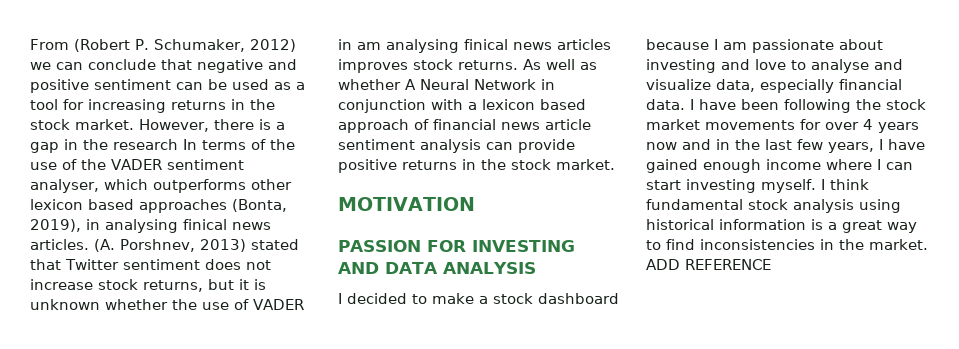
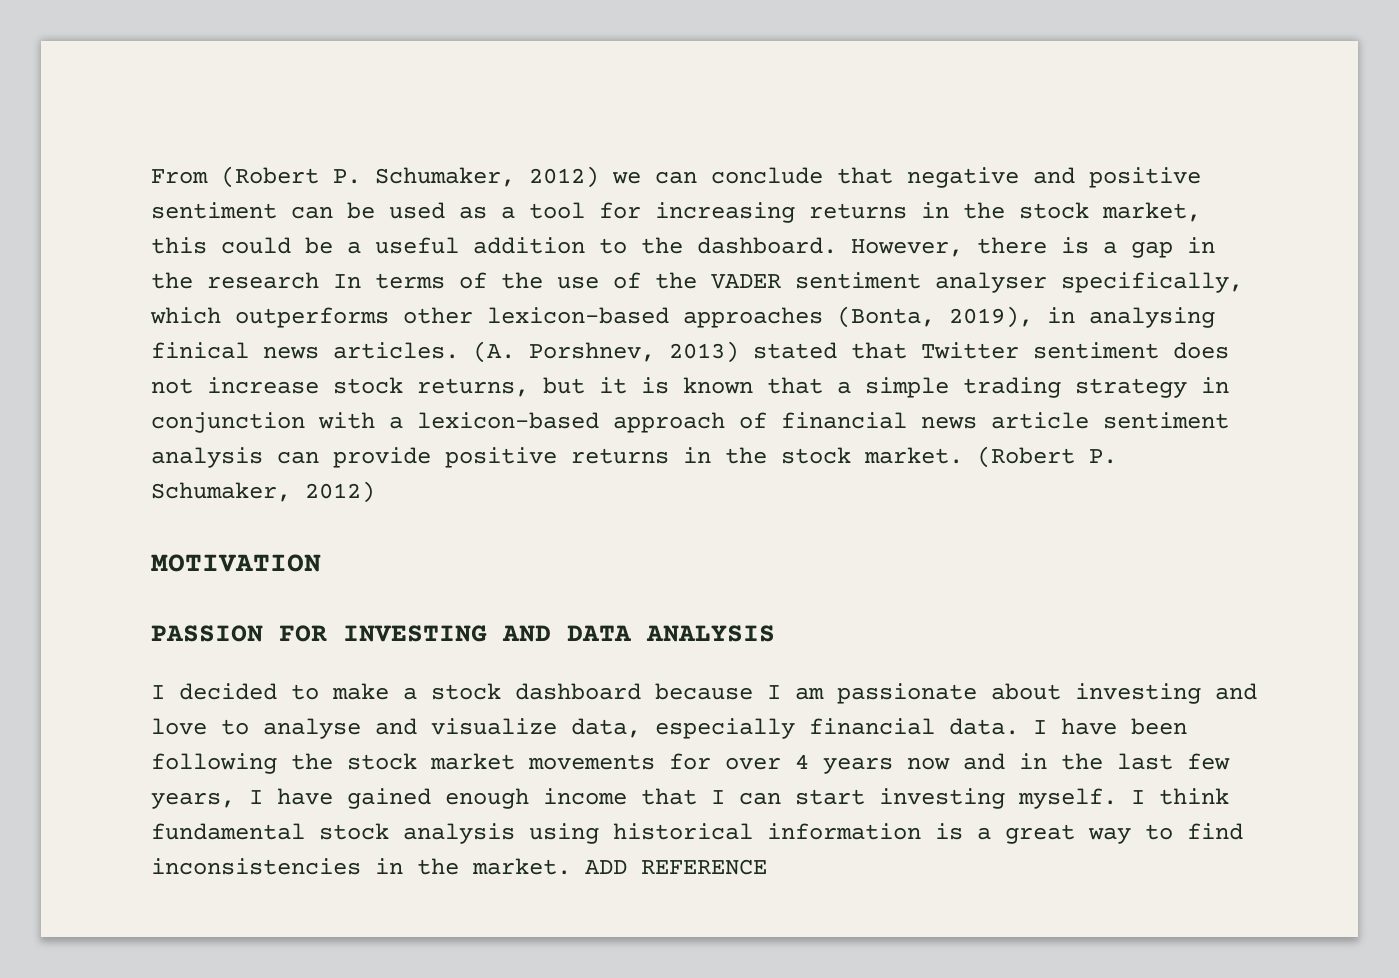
[75,119,134,130] market. -> [1102,202,1201,222] [151,237,837,254] market, this could be a useful addition to the dashboard.
[30,179,99,193] analyser, -> [935,272,1243,293] analyser specifically,
[30,199,134,210] lexicon based -> [487,307,669,324] lexicon-based
[30,299,304,310] [338,39,611,53] [338,59,597,73] [338,79,536,90] unknown whether the use of VADER in am analysing finical news articles improves stock returns. As well as whether A Neural Network -> [683,377,1187,398] known that a simple trading strategy
[482,99,586,110] lexicon based -> [417,412,599,429] lexicon-based
(615, 164) none -> [977,446,1117,468] [151,481,375,503] (Robert P. Schumaker, 2012)
[826,159,872,170] where -> [641,788,697,805] that

